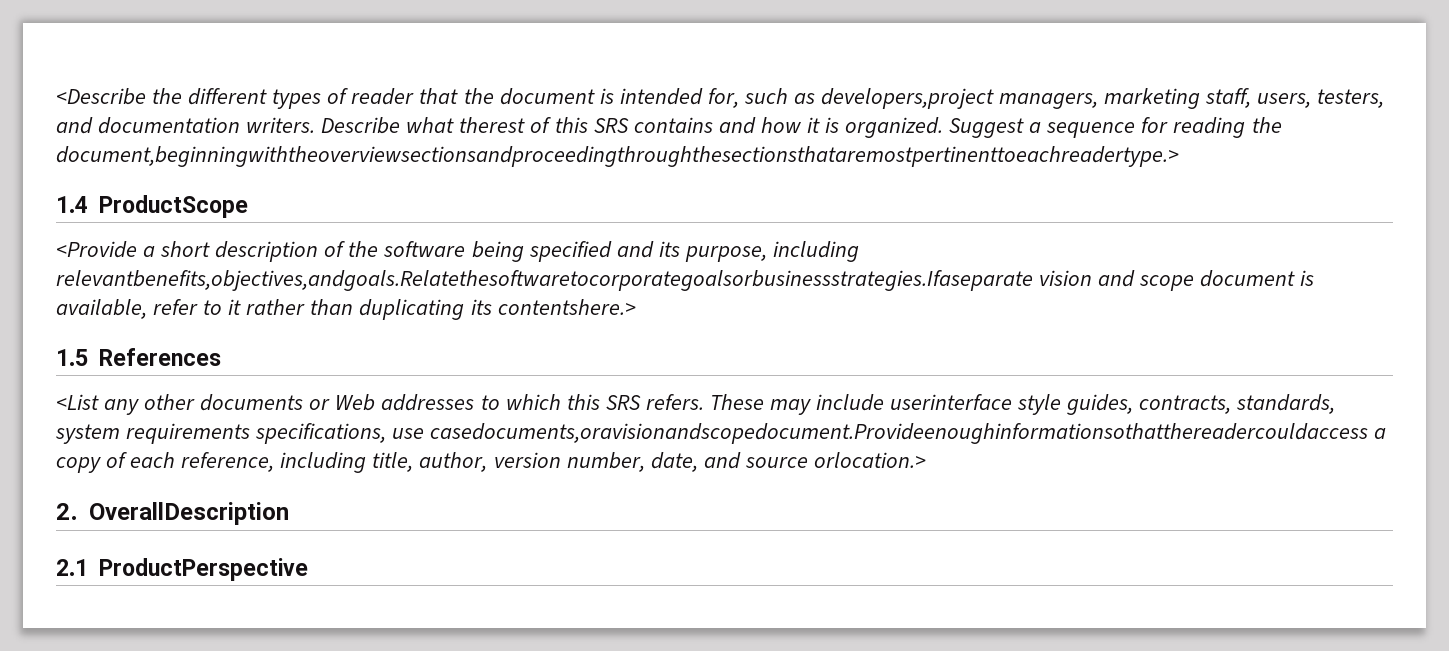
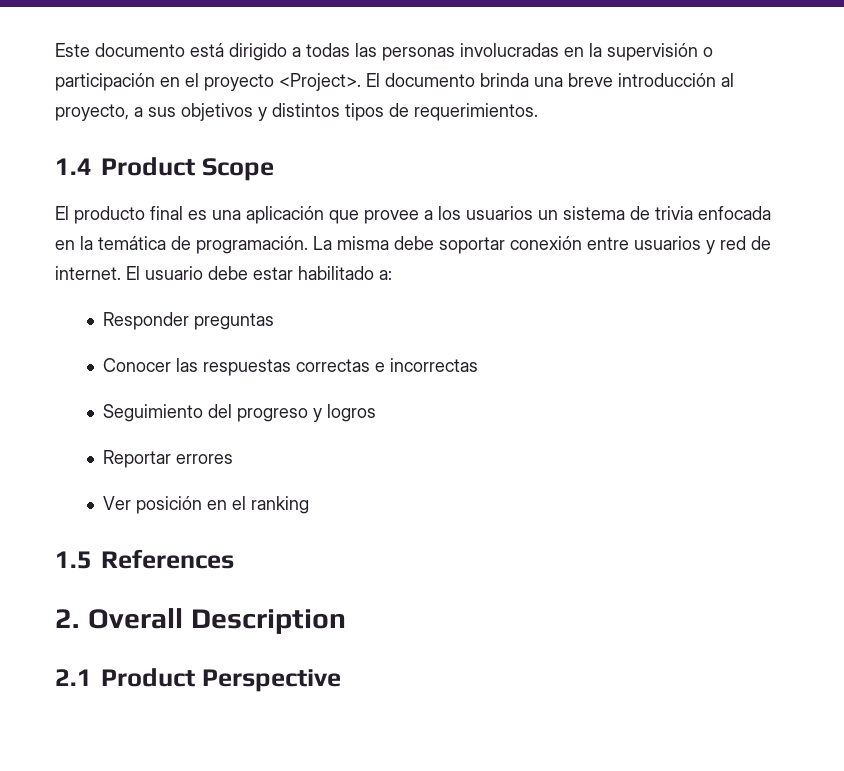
[56,88,1385,109] [56,117,1282,138] [56,146,1179,167] [56,195,249,218] [56,241,859,262] [56,270,1315,291] [56,299,636,320] [56,348,222,366] [56,394,1336,415] [55,423,1387,444] [56,452,926,473] [56,502,290,525] [56,558,309,581] <Describe the different types of reader that the document is intended for, such as developers,project managers, marketing staff, users, testers, and documentation writers. Describe what therest of this SRS contains and how it is organized. Suggest a sequence for reading the document,beginningwiththeoverviewsectionsandproceedingthroughthesectionsthataremostpertinenttoeachreadertype.> // 1.4 ProductScope // <Provide a short description of the software being specified and its purpose, including relevantbenefits,objectives,andgoals.Relatethesoftwaretocorporategoalsorbusinessstrategies.Ifaseparate vision and scope document is available, refer to it rather than duplicating its contentshere.> // 1.5 References // <List any other documents or Web addresses to which this SRS refers. These may include userinterface style guides, contracts, standards, system requirements specifications, use casedocuments,oravisionandscopedocument.Provideenoughinformationsothatthereadercouldaccess a copy of each reference, including title, author, version number, date, and source orlocation.> // 2. OverallDescription // 2.1 ProductPerspective -> [55,43,713,61] [55,73,734,91] [55,103,538,121] [55,157,274,181] [55,206,771,224] [55,236,771,254] [55,266,392,280] [103,312,275,330] [103,358,479,376] [103,404,377,422] [103,450,234,468] [103,496,310,514] [55,549,234,569] [55,608,346,634] [55,668,341,692] Este documento está dirigido a todas las personas involucradas en la supervisión o participación en el proyecto <Project>. El documento brinda una breve introducción al proyecto, a sus objetivos y distintos tipos de requerimientos. // 1.4 Product Scope // El producto final es una aplicación que provee a los usuarios un sistema de trivia enfocada en la temática de programación. La misma debe soportar conexión entre usuarios y red de internet. El usuario debe estar habilitado a: // Responder preguntas // Conocer las respuestas correctas e incorrectas // Seguimiento del progreso y logros // Reportar errores // Ver posición en el ranking // 1.5 References // 2. Overall Description // 2.1 Product Perspective

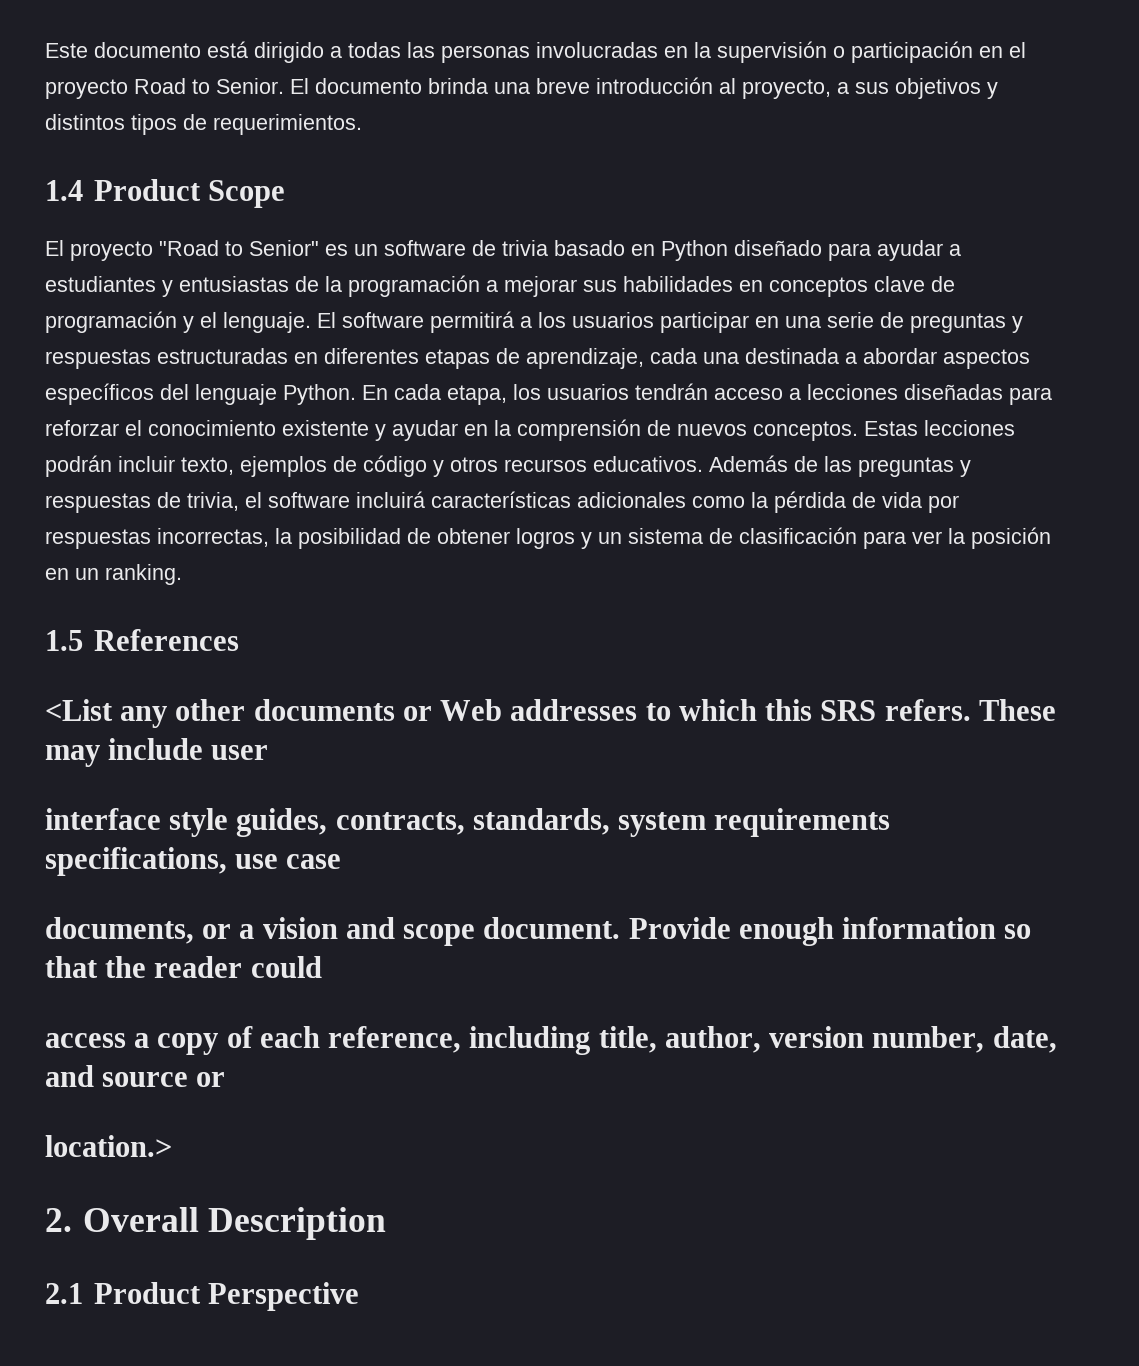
[279,73,361,91] <Project>. -> [134,78,284,94] Road to Senior.
[74,206,771,224] [55,236,771,254] [55,266,392,280] [103,312,275,330] [103,358,479,376] [103,404,377,422] [103,450,234,468] [103,496,310,514] [55,549,234,569] producto final es una aplicación que provee a los usuarios un sistema de trivia enfocada en la temática de programación. La misma debe soportar conexión entre usuarios y red de internet. El usuario debe estar habilitado a: // Responder preguntas // Conocer las respuestas correctas e incorrectas // Seguimiento del progreso y logros // Reportar errores // Ver posición en el ranking // 1.5 References -> [70,240,961,261] [45,275,955,297] [45,311,1023,333] [45,348,1030,369] [45,383,1052,405] [45,419,1015,441] [45,455,971,477] [45,491,959,513] [45,527,1051,549] [45,564,182,585] [45,629,239,651] [45,699,1056,728] [45,738,269,767] [45,808,891,837] [45,847,342,876] [45,917,1032,946] [45,956,322,978] [45,1026,1057,1055] [45,1065,226,1087] [45,1135,172,1157] proyecto "Road to Senior" es un software de trivia basado en Python diseñado para ayudar a estudiantes y entusiastas de la programación a mejorar sus habilidades en conceptos clave de programación y el lenguaje. El software permitirá a los usuarios participar en una serie de preguntas y respuestas estructuradas en diferentes etapas de aprendizaje, cada una destinada a abordar aspectos específicos del lenguaje Python. En cada etapa, los usuarios tendrán acceso a lecciones diseñadas para reforzar el conocimiento existente y ayudar en la comprensión de nuevos conceptos. Estas lecciones podrán incluir texto, ejemplos de código y otros recursos educativos. Además de las preguntas y respuestas de trivia, el software incluirá características adicionales como la pérdida de vida por respuestas incorrectas, la posibilidad de obtener logros y un sistema de clasificación para ver la posición en un ranking. // 1.5 References // <List any other documents or Web addresses to which this SRS refers. These may include user // interface style guides, contracts, standards, system requirements specifications, use case // documents, or a vision and scope document. Provide enough information so that the reader could // access a copy of each reference, including title, author, version number, date, and source or // location.>

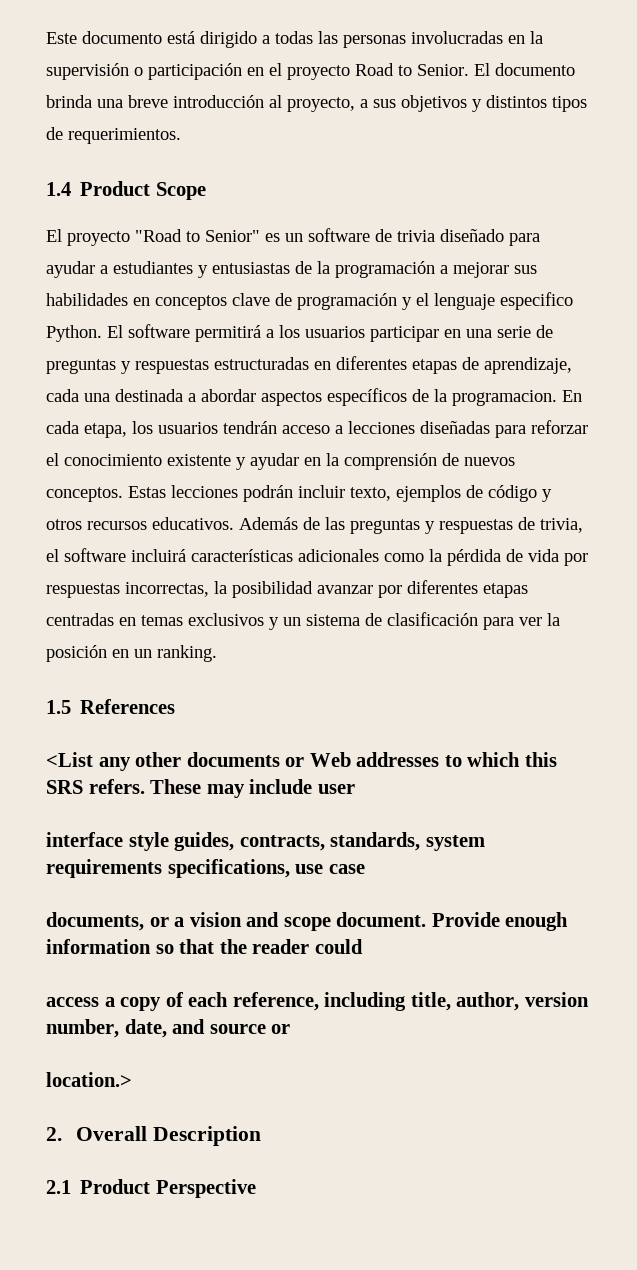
[554,240,728,261] basado en Python -> (435, 236) none
[223,312,311,333] lenguaje. -> [434,292,573,310] [46,325,102,342] lenguaje especifico Python.
[160,384,356,405] del lenguaje Python. -> [412,389,557,406] de la programacion.
[407,528,575,549] de obtener logros -> [317,580,528,598] [46,613,264,626] avanzar por diferentes etapas centradas en temas exclusivos

